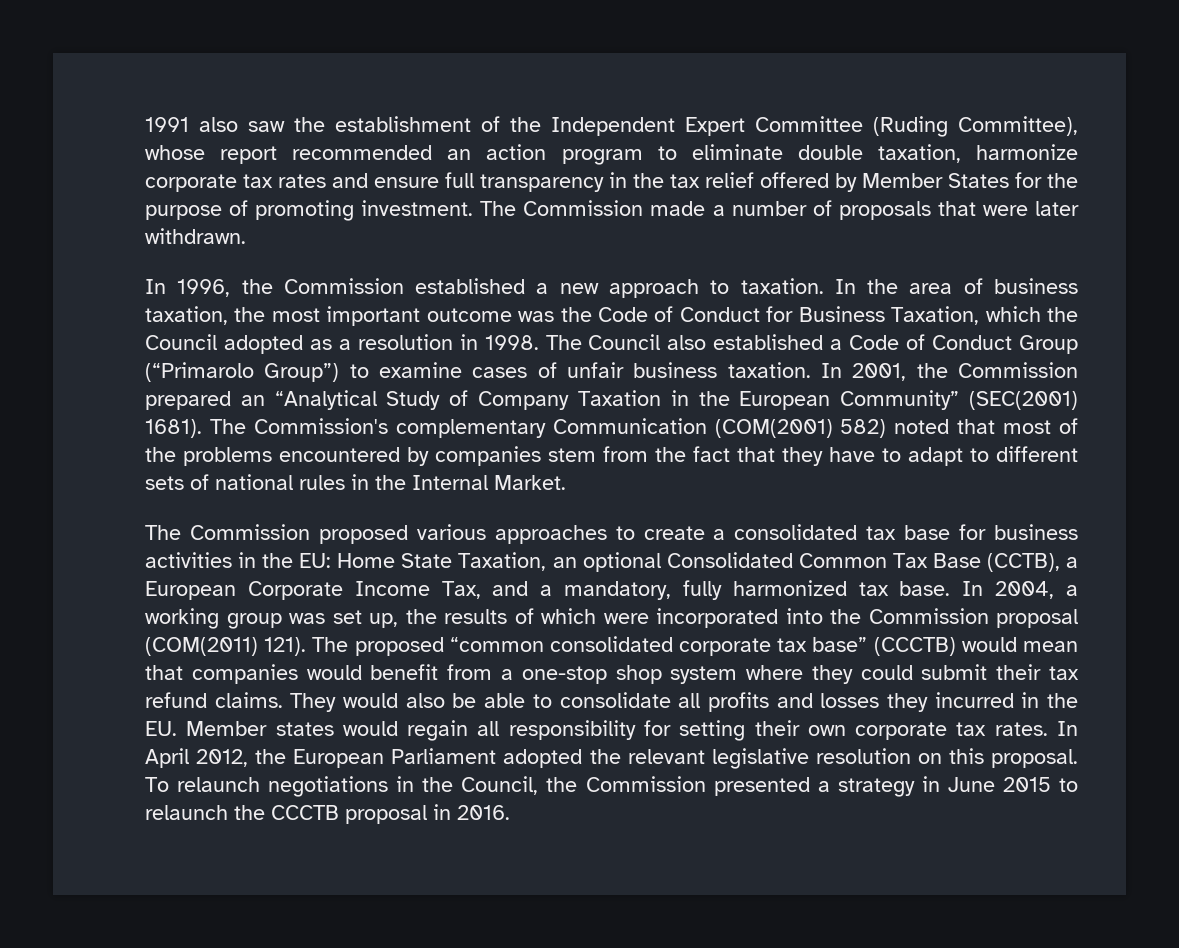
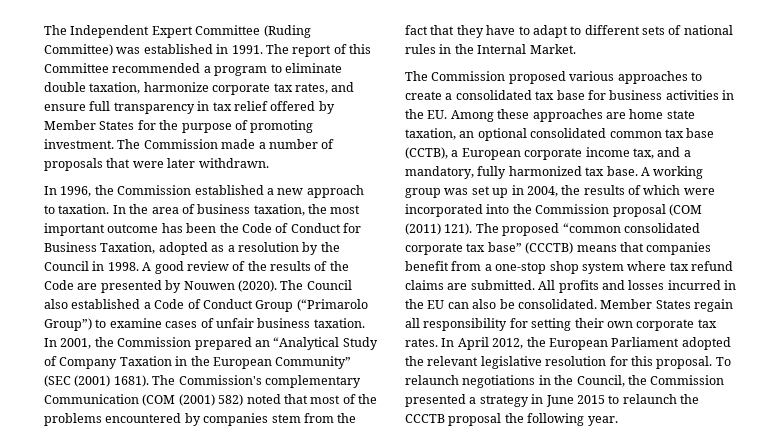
[145,116,1078,137] [145,144,547,164] 1991 also saw the establishment of the Independent Expert Committee (Ruding Committee), whose report recommended an action -> [44,25,311,38] [44,44,371,57] [44,63,211,73] The Independent Expert Committee (Ruding Committee) was established in 1991. The report of this Committee recommended a
[278,174,326,188] rates -> [294,83,328,94] rates,
[633,173,664,188] the -> (210, 106) none
[518,311,555,322] was -> [161,223,217,233] has been
[985,306,1079,322] [145,334,217,350] which the Council -> (156, 248) none
[459,334,539,350] in 1998. -> [302,242,340,255] [44,261,349,274] [44,280,277,293] by the Council in 1998. A good review of the results of the Code are presented by Nouwen (2020).
[969,391,1079,410] (SEC(2001) -> [44,375,111,387] (SEC (2001)
[714,419,833,438] (COM(2001) -> [142,394,215,406] (COM (2001)
[299,552,1078,572] [145,581,481,600] EU: Home State Taxation, an optional Consolidated Common Tax Base (CCTB), a European Corporate Income Tax, -> [427,109,695,122] [405,128,715,141] [405,147,654,160] EU. Among these approaches are home state taxation, an optional consolidated common tax base (CCTB), a European corporate income tax,
[962,581,1078,599] In 2004, a -> [640,167,650,176] A
[369,613,398,628] up, -> [492,185,558,198] up in 2004,
[145,637,258,656] (COM(2011) -> [668,204,702,216] [405,223,441,235] (COM (2011)
[961,637,1078,652] would mean -> [576,245,617,252] means
[306,665,362,680] would -> (712, 248) none
[811,664,1080,684] [145,692,701,712] they could submit their tax refund claims. They would also be able to consolidate all -> [669,261,733,271] [405,280,556,290] tax refund claims are submitted. All
[886,693,928,712] they -> (665, 285) none
[145,721,398,736] EU. Member states would -> [427,299,691,309] EU can also be consolidated. Member States
[917,753,942,764] on -> [609,356,628,366] for
[433,804,510,820] in 2016. -> [504,413,618,426] the following year.

